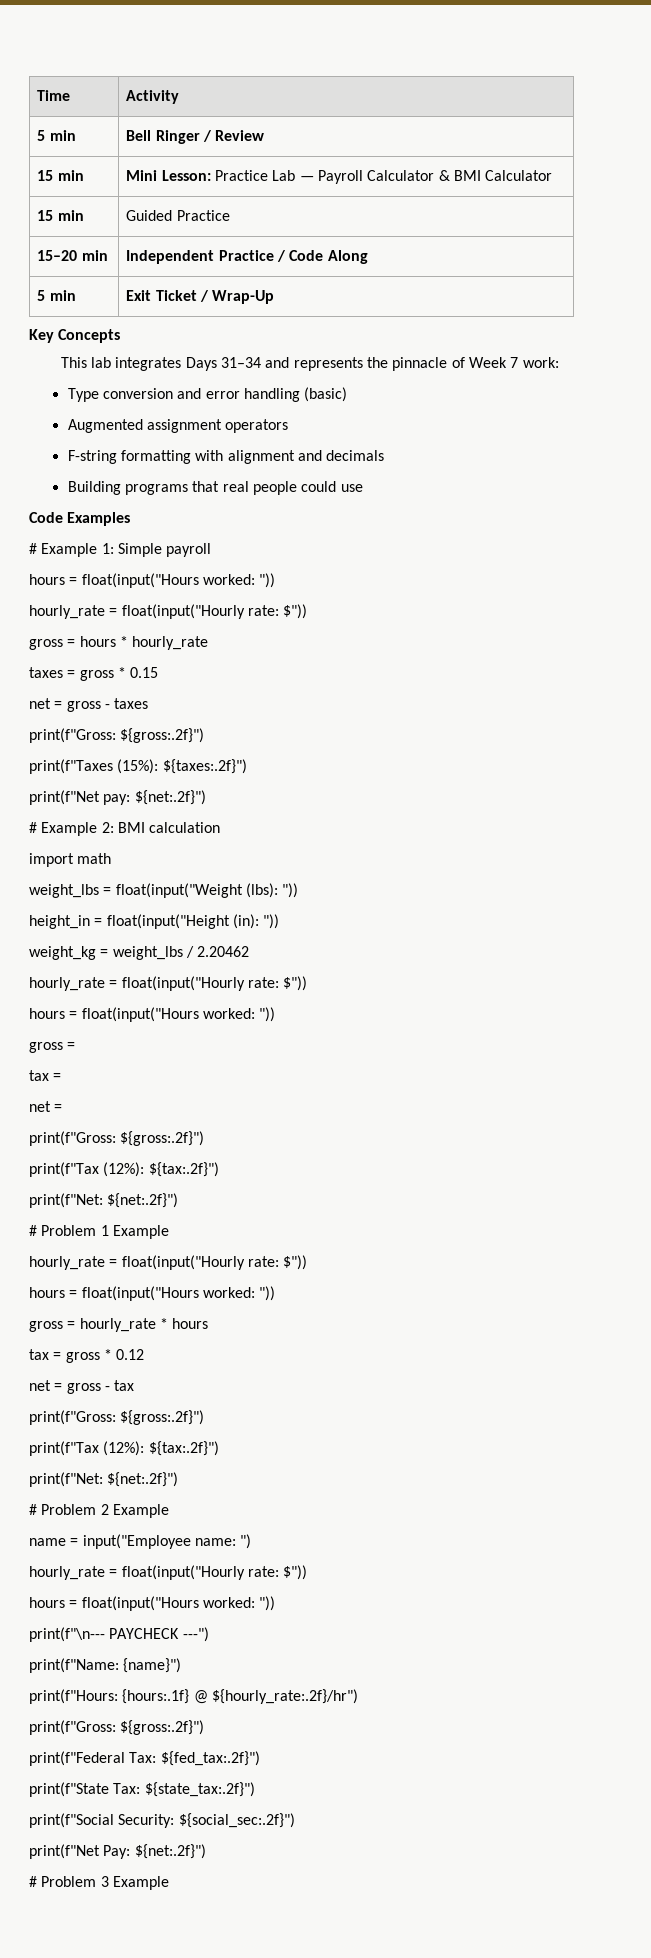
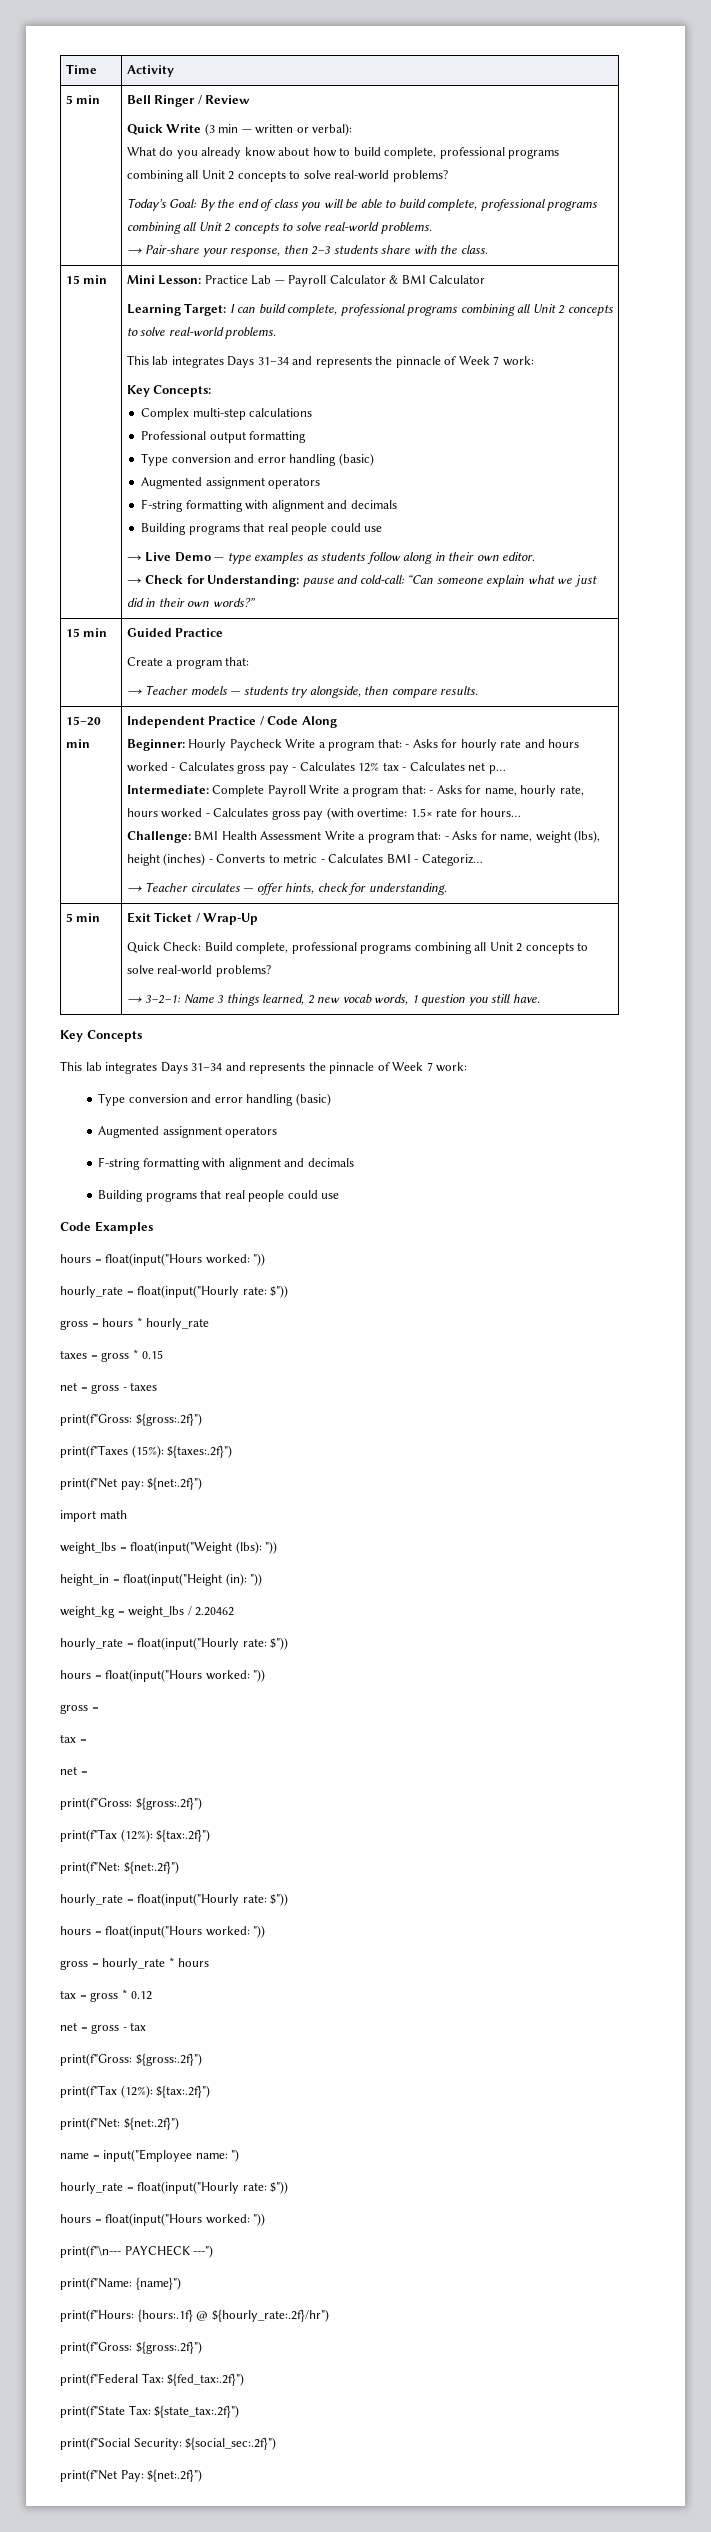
(265, 135) none -> [126,123,353,136] [126,147,560,159] [126,170,448,182] [126,198,599,211] [126,222,432,234] [126,245,488,257] // Quick Write (3 min — written or verbal): // What do you already know about how to build complete, professional programs combining all Unit 2 concepts to solve real-world problems? // Today’s Goal: By the end of class you will be able to build complete, professional programs combining all Unit 2 concepts to solve real-world problems. // → Pair-share your response, then 2–3 students share with the class.
[37,210,84,221] [126,210,230,221] // 15 min | Guided Practice -> [126,303,614,316] [126,327,277,339] [126,355,534,368] [126,385,212,397] [141,408,313,420] [141,431,307,443] [141,453,374,466] [141,477,321,489] [141,499,397,512] [141,523,383,535] [126,552,536,564] [126,574,597,587] [126,598,256,607] [65,628,108,637] [126,628,224,637] [126,657,250,669] [126,685,479,698] // Learning Target: I can build complete, professional programs combining all Unit 2 concepts to solve real-world problems. // This lab integrates Days 31–34 and represents the pinnacle of Week 7 work: // Key Concepts: // Complex multi-step calculations // Professional output formatting // Type conversion and error handling (basic) // Augmented assignment operators // F-string formatting with alignment and decimals // Building programs that real people could use // → Live Demo — type examples as students follow along in their own editor. // → Check for Understanding: pause and cold-call: “Can someone explain what we just did in their own words?” // 15 min | Guided Practice // Create a program that: // → Teacher models — students try alongside, then compare results.
(368, 257) none -> [126,739,580,751] [126,762,506,774] [126,785,584,797] [126,807,522,820] [126,830,601,843] [126,853,483,866] [126,882,447,895] // Beginner: Hourly Paycheck Write a program that: - Asks for hourly rate and hours worked - Calculates gross pay - Calculates 12% tax - Calculates net p… // Intermediate: Complete Payroll Write a program that: - Asks for name, hourly rate, hours worked - Calculates gross pay (with overtime: 1.5× rate for hours… // Challenge: BMI Health Assessment Write a program that: - Asks for name, weight (lbs), height (inches) - Converts to metric - Calculates BMI - Categoriz… // → Teacher circulates — offer hints, check for understanding.
(275, 297) none -> [126,942,589,954] [126,965,271,977] [126,994,540,1006] // Quick Check: Build complete, professional programs combining all Unit 2 concepts to solve real-world problems? // → 3–2–1: Name 3 things learned, 2 new vocab words, 1 question you still have.
[29,543,212,557] // # Example 1: Simple payroll -> (153, 1227) none
[29,822,221,836] // # Example 2: BMI calculation -> (203, 1483) none
[29,1225,169,1239] // # Problem 1 Example -> (179, 1867) none
[29,1504,169,1518] // # Problem 2 Example -> (179, 2123) none
[29,1876,169,1890] // # Problem 3 Example -> (203, 2475) none

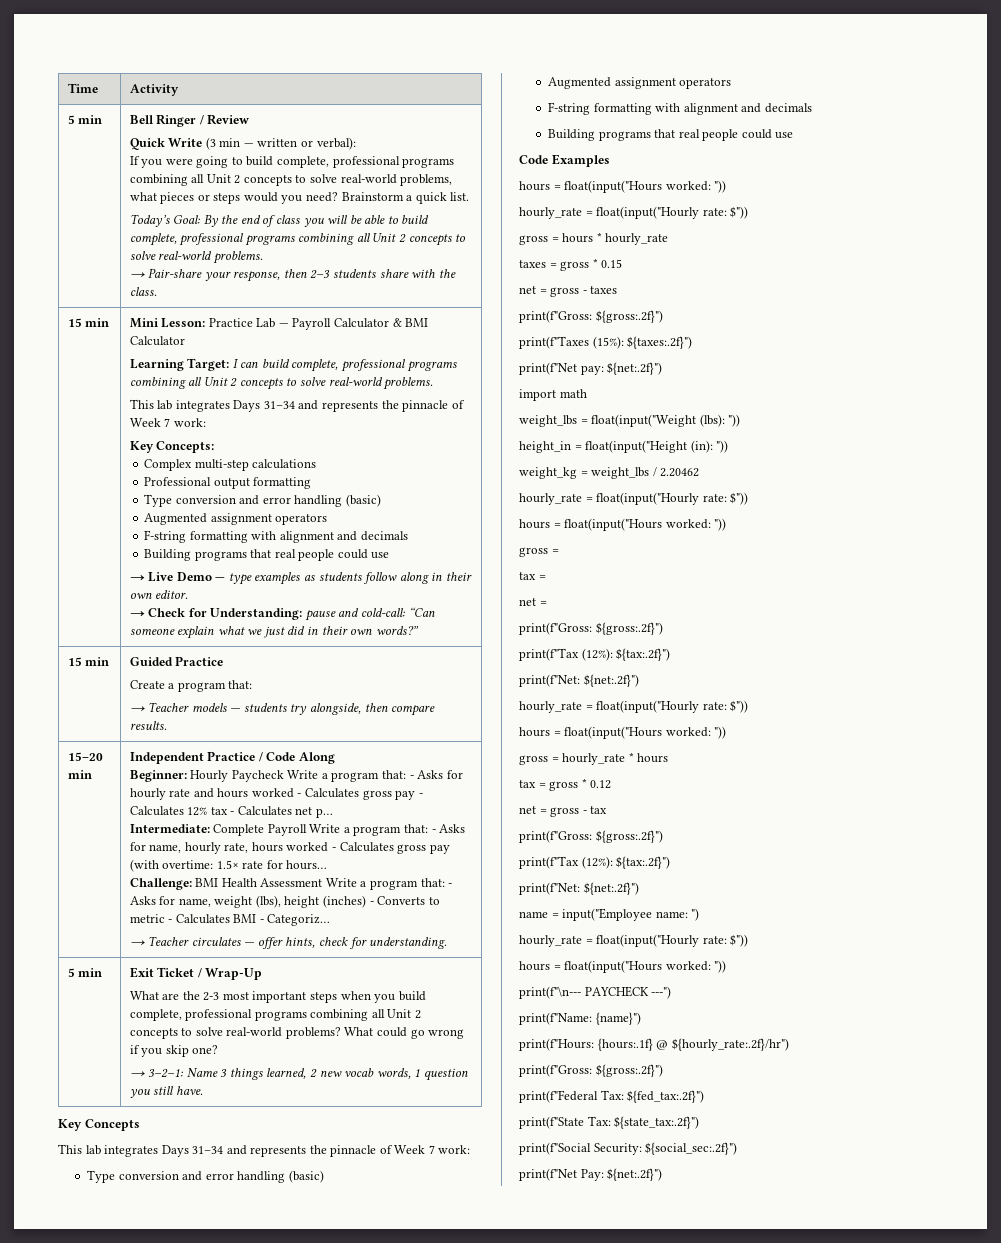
[126,147,337,159] What do you already know about how -> [129,156,229,168] If you were going
[392,170,448,182] problems? -> [400,174,453,186] [129,192,470,204] problems, what pieces or steps would you need? Brainstorm a quick list.
[126,942,233,953] Quick Check: Build -> [129,991,426,1003] What are the 2-3 most important steps when you build
(271, 971) none -> [344,1027,465,1039] [129,1045,219,1057] What could go wrong if you skip one?

